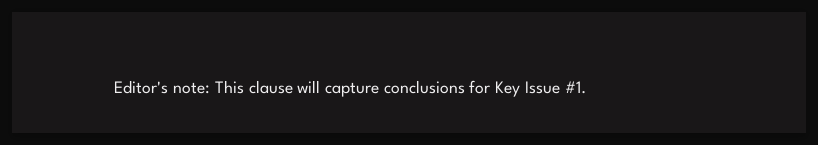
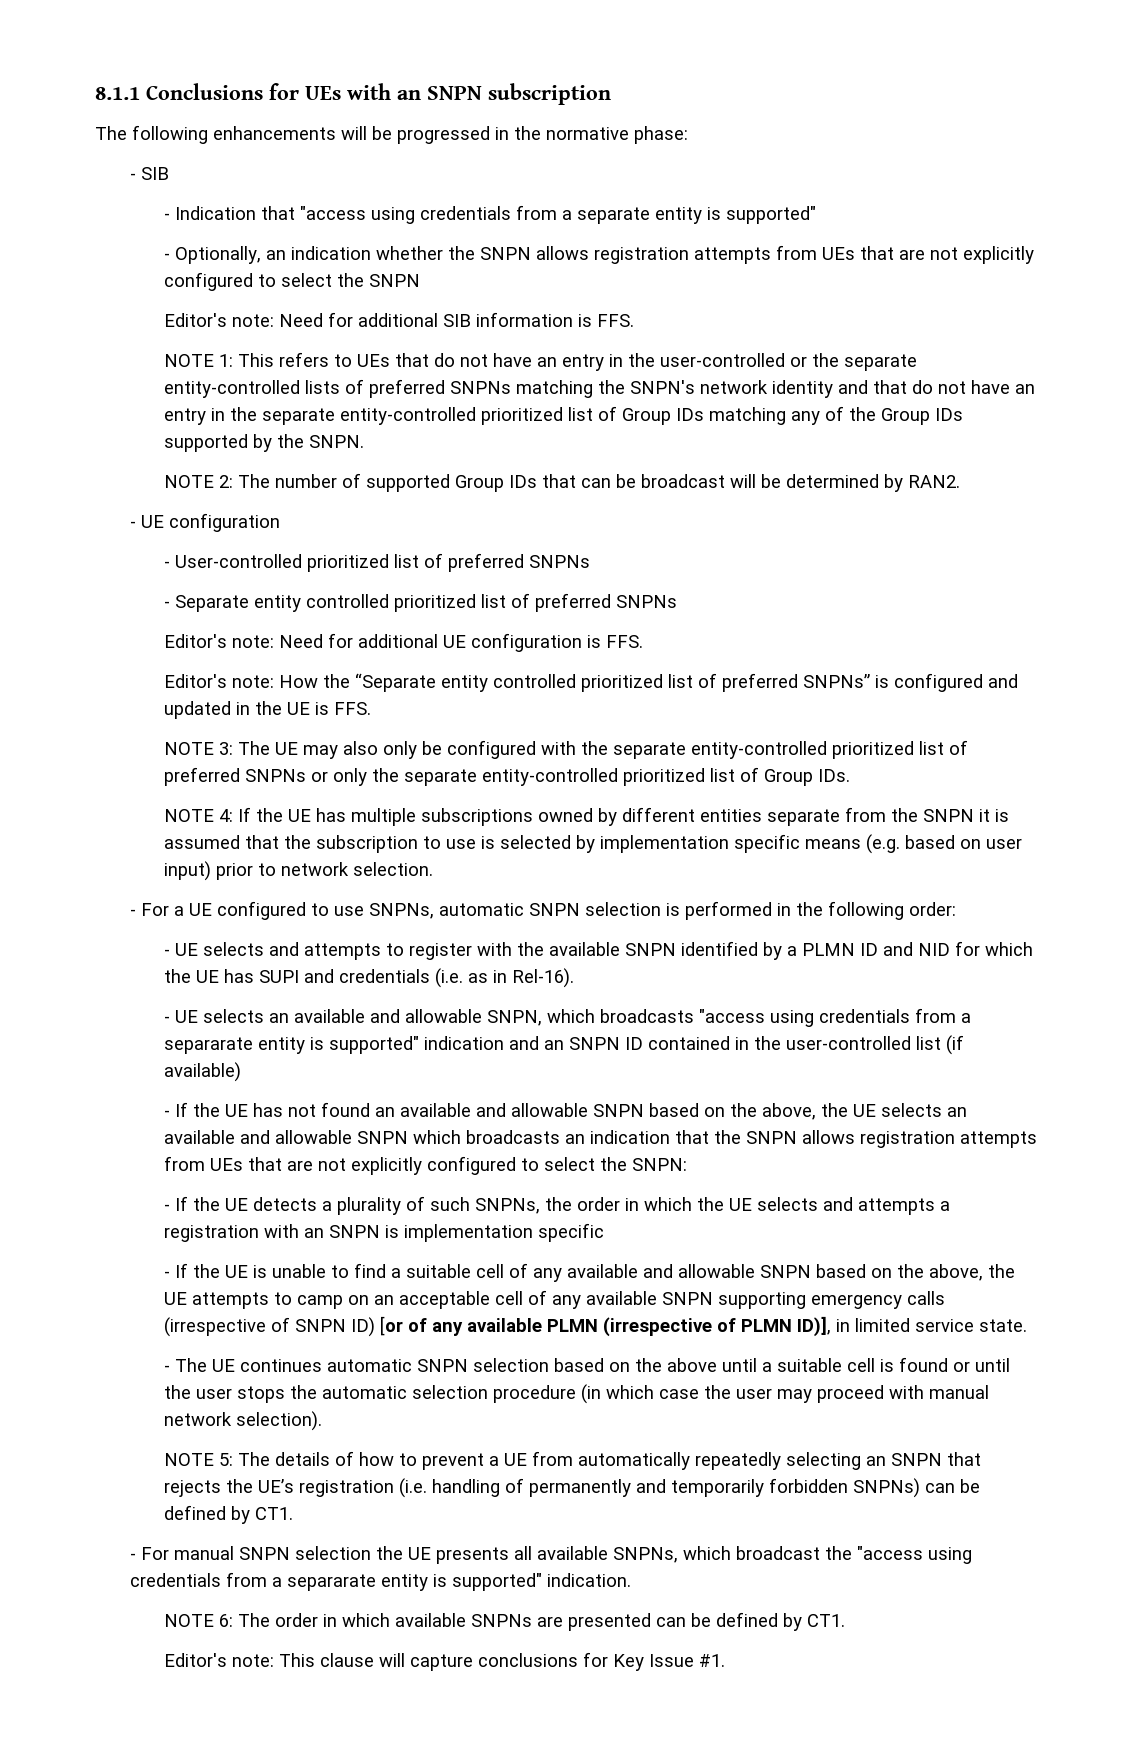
(114, 87) none -> [95,83,611,105] [95,125,688,144] [129,167,169,180] [164,205,817,224] [164,245,1035,264] [164,272,421,291] [164,312,635,327] [164,352,918,371] [164,379,1036,398] [164,406,964,425] [164,434,365,452] [164,473,961,492] [129,513,280,532] [164,553,591,572] [164,593,678,612] [164,633,644,652] [164,673,1019,692] [164,701,372,719] [164,740,969,759] [164,767,851,786] [164,807,1010,826] [164,834,1023,854] [164,861,434,881] [129,901,956,920] [164,941,1034,960] [164,968,575,988] [164,1008,972,1027] [164,1035,965,1055] [164,1062,242,1082] [164,1102,968,1120] [164,1130,1038,1148] [164,1156,688,1175] [164,1196,951,1215] [164,1223,605,1242] [164,1263,1016,1282] [164,1290,946,1309] [164,1316,1028,1337] [164,1357,1011,1372] [164,1384,990,1404] [164,1411,323,1431] [164,1451,982,1470] [164,1478,981,1498] [164,1505,294,1524] [129,1546,972,1564] [129,1572,631,1591] [164,1612,846,1631] 8.1.1 Conclusions for UEs with an SNPN subscription // The following enhancements will be progressed in the normative phase: // - SIB // - Indication that "access using credentials from a separate entity is supported" // - Optionally, an indication whether the SNPN allows registration attempts from UEs that are not explicitly configured to select the SNPN // Editor's note: Need for additional SIB information is FFS. // NOTE 1: This refers to UEs that do not have an entry in the user-controlled or the separate entity-controlled lists of preferred SNPNs matching the SNPN's network identity and that do not have an entry in the separate entity-controlled prioritized list of Group IDs matching any of the Group IDs supported by the SNPN. // NOTE 2: The number of supported Group IDs that can be broadcast will be determined by RAN2. // - UE configuration // - User-controlled prioritized list of preferred SNPNs // - Separate entity controlled prioritized list of preferred SNPNs // Editor's note: Need for additional UE configuration is FFS. // Editor's note: How the “Separate entity controlled prioritized list of preferred SNPNs” is configured and updated in the UE is FFS. // NOTE 3: The UE may also only be configured with the separate entity-controlled prioritized list of preferred SNPNs or only the separate entity-controlled prioritized list of Group IDs. // NOTE 4: If the UE has multiple subscriptions owned by different entities separate from the SNPN it is assumed that the subscription to use is selected by implementation specific means (e.g. based on user input) prior to network selection. // - For a UE configured to use SNPNs, automatic SNPN selection is performed in the following order: // - UE selects and attempts to register with the available SNPN identified by a PLMN ID and NID for which the UE has SUPI and credentials (i.e. as in Rel-16). // - UE selects an available and allowable SNPN, which broadcasts "access using credentials from a separarate entity is supported" indication and an SNPN ID contained in the user-controlled list (if available) // - If the UE has not found an available and allowable SNPN based on the above, the UE selects an available and allowable SNPN which broadcasts an indication that the SNPN allows registration attempts from UEs that are not explicitly configured to select the SNPN: // - If the UE detects a plurality of such SNPNs, the order in which the UE selects and attempts a registration with an SNPN is implementation specific // - If the UE is unable to find a suitable cell of any available and allowable SNPN based on the above, the UE attempts to camp on an acceptable cell of any available SNPN supporting emergency calls (irrespective of SNPN ID) [or of any available PLMN (irrespective of PLMN ID)], in limited service state. // - The UE continues automatic SNPN selection based on the above until a suitable cell is found or until the user stops the automatic selection procedure (in which case the user may proceed with manual network selection). // NOTE 5: The details of how to prevent a UE from automatically repeatedly selecting an SNPN that rejects the UE’s registration (i.e. handling of permanently and temporarily forbidden SNPNs) can be defined by CT1. // - For manual SNPN selection the UE presents all available SNPNs, which broadcast the "access using credentials from a separarate entity is supported" indication. // NOTE 6: The order in which available SNPNs are presented can be defined by CT1. //

